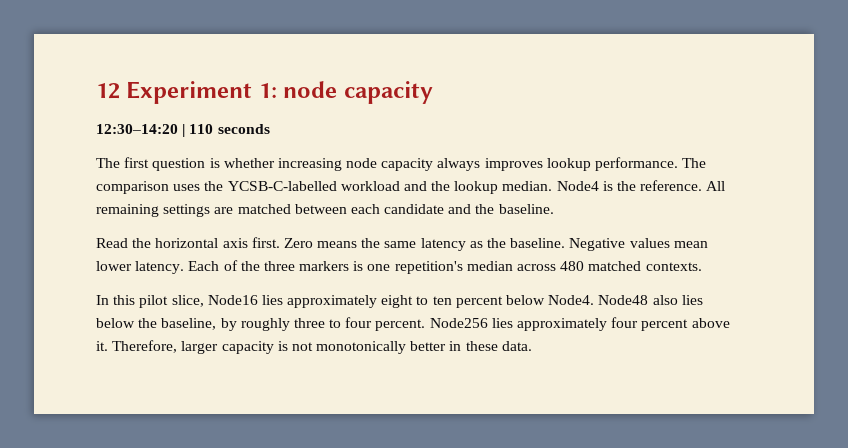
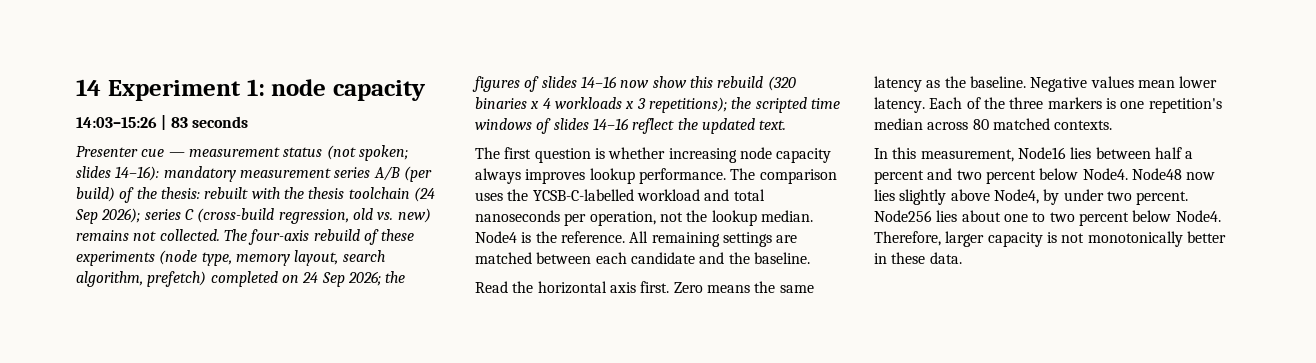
[96,83,120,99] 12 -> [76,79,101,96] 14
[96,124,270,137] 12:30–14:20 | 110 seconds -> [76,115,248,130] [76,145,408,161] [76,166,432,182] [76,187,435,203] [75,208,431,224] [76,229,415,245] [76,250,385,266] [76,271,406,287] [472,76,796,92] [475,97,840,113] [475,118,787,134] 14:03–15:26 | 83 seconds // Presenter cue — measurement status (not spoken; slides 14–16): mandatory measurement series A/B (per build) of the thesis: rebuilt with the thesis toolchain (24 Sep 2026); series C (cross-build regression, old vs. new) remains not collected. The four-axis rebuild of these experiments (node type, memory layout, search algorithm, prefetch) completed on 24 Sep 2026; the figures of slides 14–16 now show this rebuild (320 binaries x 4 workloads x 3 repetitions); the scripted time windows of slides 14–16 reflect the updated text.
(427, 186) none -> [733,189,765,201] [475,210,683,226] total nanoseconds per operation, not
[560,261,585,271] 480 -> [972,119,989,130] 80
[139,295,703,308] [96,317,730,331] [96,341,108,351] pilot slice, Node16 lies approximately eight to ten percent below Node4. Node48 also lies below the baseline, by roughly three to four percent. Node256 lies approximately four percent above it. -> [920,147,1194,162] [874,168,1216,184] [874,189,1189,205] [874,210,1221,226] measurement, Node16 lies between half a percent and two percent below Node4. Node48 now lies slightly above Node4, by under two percent. Node256 lies about one to two percent below Node4.

